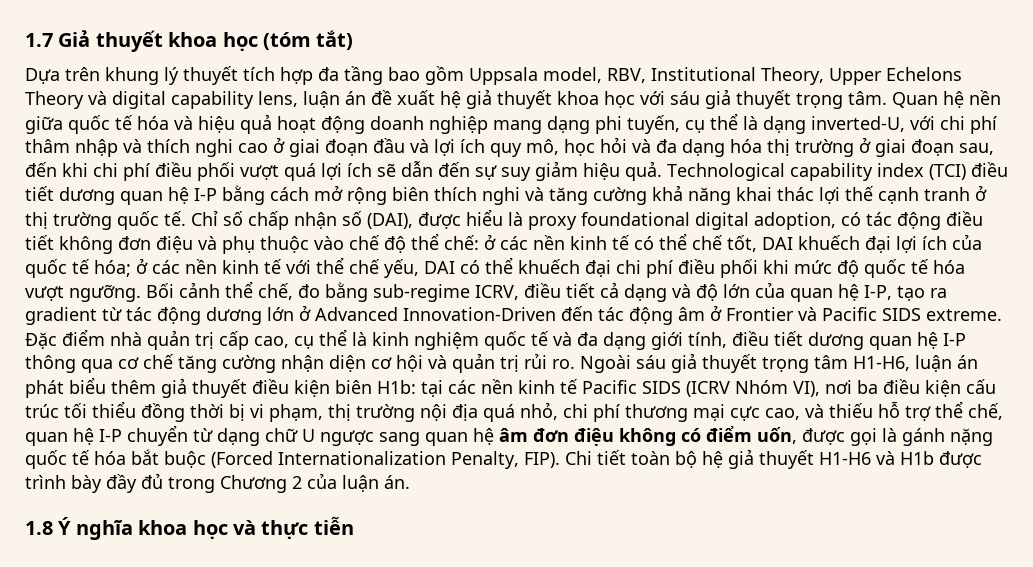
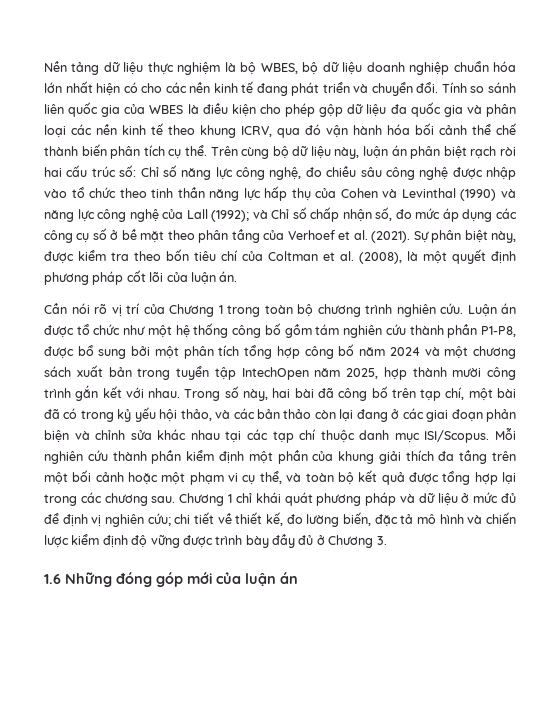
[25,30,354,52] [25,66,962,85] [25,89,1001,109] [25,113,997,134] [25,137,994,157] [25,161,1008,181] [25,185,987,205] [25,209,983,230] [25,233,982,254] [25,257,965,278] [25,281,947,302] [25,305,1002,325] [25,329,966,350] [25,353,978,373] [25,377,996,398] [25,401,1003,422] [25,425,993,446] [25,449,934,469] 1.7 Giả thuyết khoa học (tóm tắt) // Dựa trên khung lý thuyết tích hợp đa tầng bao gồm Uppsala model, RBV, Institutional Theory, Upper Echelons Theory và digital capability lens, luận án đề xuất hệ giả thuyết khoa học với sáu giả thuyết trọng tâm. Quan hệ nền giữa quốc tế hóa và hiệu quả hoạt động doanh nghiệp mang dạng phi tuyến, cụ thể là dạng inverted-U, với chi phí thâm nhập và thích nghi cao ở giai đoạn đầu và lợi ích quy mô, học hỏi và đa dạng hóa thị trường ở giai đoạn sau, đến khi chi phí điều phối vượt quá lợi ích sẽ dẫn đến sự suy giảm hiệu quả. Technological capability index (TCI) điều tiết dương quan hệ I-P bằng cách mở rộng biên thích nghi và tăng cường khả năng khai thác lợi thế cạnh tranh ở thị trường quốc tế. Chỉ số chấp nhận số (DAI), được hiểu là proxy foundational digital adoption, có tác động điều tiết không đơn điệu và phụ thuộc vào chế độ thể chế: ở các nền kinh tế có thể chế tốt, DAI khuếch đại lợi ích của quốc tế hóa; ở các nền kinh tế với thể chế yếu, DAI có thể khuếch đại chi phí điều phối khi mức độ quốc tế hóa vượt ngưỡng. Bối cảnh thể chế, đo bằng sub-regime ICRV, điều tiết cả dạng và độ lớn của quan hệ I-P, tạo ra gradient từ tác động dương lớn ở Advanced Innovation-Driven đến tác động âm ở Frontier và Pacific SIDS extreme. Đặc điểm nhà quản trị cấp cao, cụ thể là kinh nghiệm quốc tế và đa dạng giới tính, điều tiết dương quan hệ I-P thông qua cơ chế tăng cường nhận diện cơ hội và quản trị rủi ro. Ngoài sáu giả thuyết trọng tâm H1-H6, luận án phát biểu thêm giả thuyết điều kiện biên H1b: tại các nền kinh tế Pacific SIDS (ICRV Nhóm VI), nơi ba điều kiện cấu trúc tối thiểu đồng thời bị vi phạm, thị trường nội địa quá nhỏ, chi phí thương mại cực cao, và thiếu hỗ trợ thể chế, quan hệ I-P chuyển từ dạng chữ U ngược sang quan hệ âm đơn điệu không có điểm uốn, được gọi là gánh nặng quốc tế hóa bắt buộc (Forced Internationalization Penalty, FIP). Chi tiết toàn bộ hệ giả thuyết H1-H6 và H1b -> [44,61,516,75] [44,81,516,96] [44,102,517,117] [44,123,516,138] [44,144,516,159] [44,165,516,180] [44,186,517,201] [44,207,517,222] [44,228,517,243] [44,249,516,264] [44,270,238,285] [44,303,516,317] [44,323,516,338] [44,344,516,359] [44,365,516,380] [44,385,517,401] [44,407,517,422] [44,428,516,443] [44,450,516,464] [44,470,517,485] [44,492,516,506] [44,512,517,527] [44,534,180,548] Nền tảng dữ liệu thực nghiệm là bộ WBES, bộ dữ liệu doanh nghiệp chuẩn hóa lớn nhất hiện có cho các nền kinh tế đang phát triển và chuyển đổi. Tính so sánh liên quốc gia của WBES là điều kiện cho phép gộp dữ liệu đa quốc gia và phân loại các nền kinh tế theo khung ICRV, qua đó vận hành hóa bối cảnh thể chế thành biến phân tích cụ thể. Trên cùng bộ dữ liệu này, luận án phân biệt rạch ròi hai cấu trúc số: Chỉ số năng lực công nghệ, đo chiều sâu công nghệ được nhập vào tổ chức theo tinh thần năng lực hấp thụ của Cohen và Levinthal (1990) và năng lực công nghệ của Lall (1992); và Chỉ số chấp nhận số, đo mức áp dụng các công cụ số ở bề mặt theo phân tầng của Verhoef et al. (2021). Sự phân biệt này, được kiểm tra theo bốn tiêu chí của Coltman et al. (2008), là một quyết định phương pháp cốt lõi của luận án. // Cần nói rõ vị trí của Chương 1 trong toàn bộ chương trình nghiên cứu. Luận án được tổ chức như một hệ thống công bố gồm tám nghiên cứu thành phần P1-P8, được bổ sung bởi một phân tích tổng hợp công bố năm 2024 và một chương sách xuất bản trong tuyển tập IntechOpen năm 2025, hợp thành mười công trình gắn kết với nhau. Trong số này, hai bài đã công bố trên tạp chí, một bài đã có trong kỷ yếu hội thảo, và các bản thảo còn lại đang ở các giai đoạn phản biện và chỉnh sửa khác nhau tại các tạp chí thuộc danh mục ISI/Scopus. Mỗi nghiên cứu thành phần kiểm định một phần của khung giải thích đa tầng trên một bối cảnh hoặc một phạm vi cụ thể, và toàn bộ kết quả được tổng hợp lại trong các chương sau. Chương 1 chỉ khái quát phương pháp và dữ liệu ở mức đủ để định vị nghiên cứu; chi tiết về thiết kế, đo lường biến, đặc tả mô hình và chiến lược kiểm định độ vững
[168,473,410,493] [25,516,354,540] trong Chương 2 của luận án. // 1.8 Ý nghĩa khoa học và thực tiễn -> [316,535,387,548] [44,572,298,587] ở Chương 3. // 1.6 Những đóng góp mới của luận án

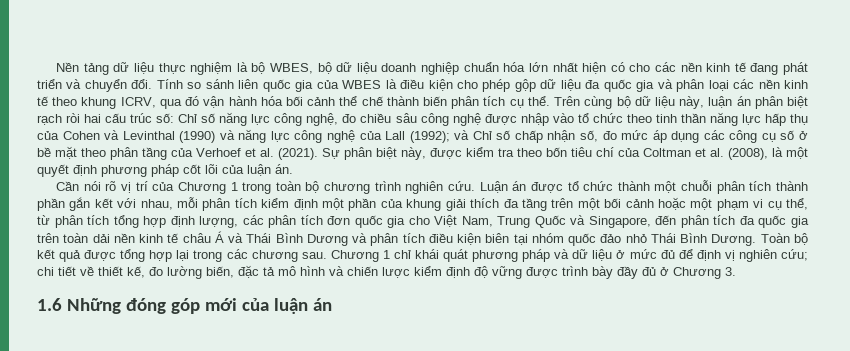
[123,323,516,338] [44,344,516,359] [44,365,516,380] [44,385,517,401] [44,407,517,422] [44,428,516,443] [44,450,182,464] như một hệ thống công bố gồm tám nghiên cứu thành phần P1-P8, được bổ sung bởi một phân tích tổng hợp công bố năm 2024 và một chương sách xuất bản trong tuyển tập IntechOpen năm 2025, hợp thành mười công trình gắn kết với nhau. Trong số này, hai bài đã công bố trên tạp chí, một bài đã có trong kỷ yếu hội thảo, và các bản thảo còn lại đang ở các giai đoạn phản biện và chỉnh sửa khác nhau tại các tạp chí thuộc danh mục ISI/Scopus. Mỗi nghiên cứu thành phần -> [617,180,808,194] [37,197,257,211] thành một chuỗi phân tích thành phần gắn kết với nhau, mỗi phân tích
[286,473,334,482] và toàn -> [37,215,809,228] [37,231,790,246] từ phân tích tổng hợp định lượng, các phân tích đơn quốc gia cho Việt Nam, Trung Quốc và Singapore, đến phân tích đa quốc gia trên toàn dải nền kinh tế châu Á và Thái Bình Dương và phân tích điều kiện biên tại nhóm quốc đảo nhỏ Thái Bình Dương. Toàn

